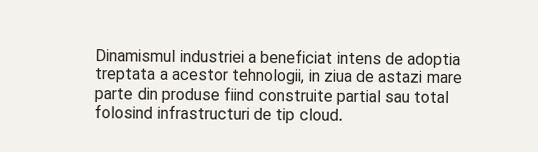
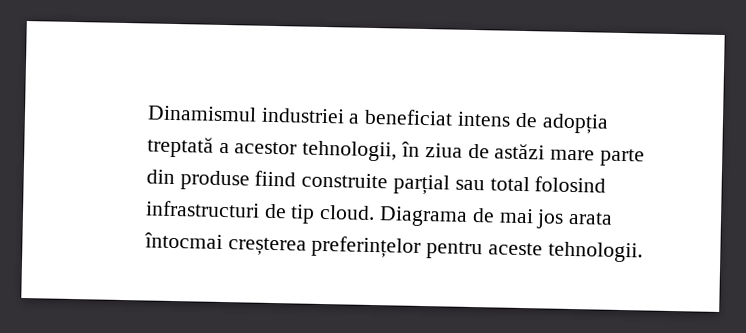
[407,52,462,69] [94,68,157,83] adoptia treptata -> [541,113,609,134] [146,136,214,158] adopția treptată
[307,69,321,82] in -> [400,141,420,157] în
[377,70,424,83] astazi -> [494,143,546,160] astăzi
[335,89,381,106] partial -> [392,174,450,195] parțial
(343, 114) none -> [378,206,614,229] [143,232,643,263] Diagrama de mai jos arata întocmai creșterea preferințelor pentru aceste tehnologii.

